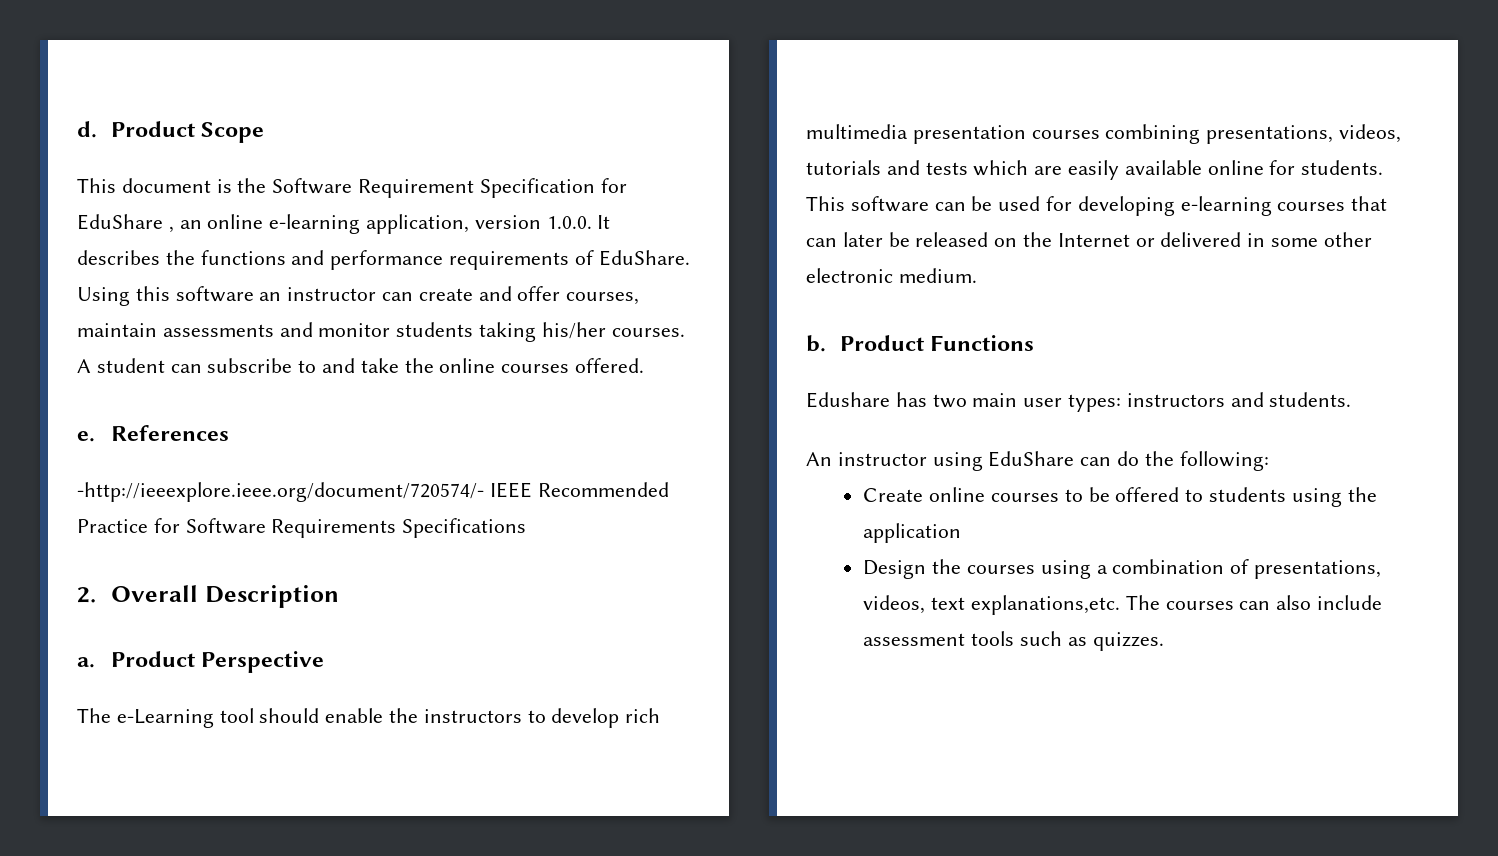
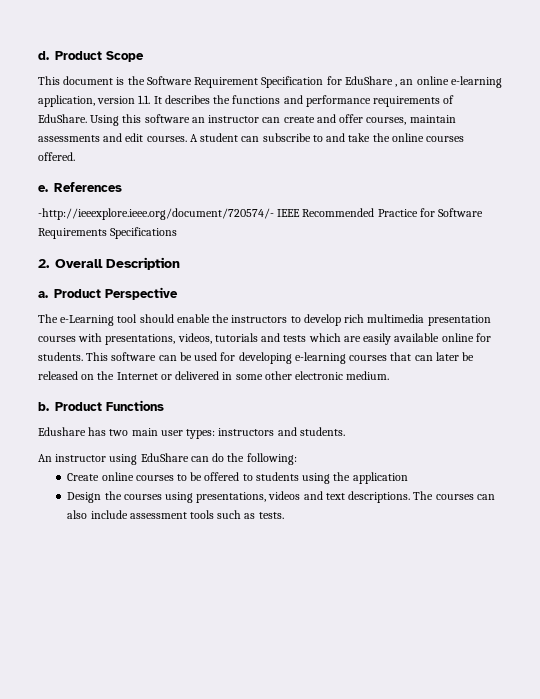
[546,216,592,229] 1.0.0. -> [138,95,151,104] 1.1.
[318,322,606,342] monitor students taking his/her -> [125,133,144,142] edit
[1105,124,1201,144] combining -> [78,333,103,342] with
[1096,559,1382,579] [863,595,1121,615] a combination of presentations, videos, text explanations,etc. -> [196,491,411,503] presentations, videos and text descriptions.
[1092,632,1164,651] quizzes. -> [258,512,284,519] tests.

